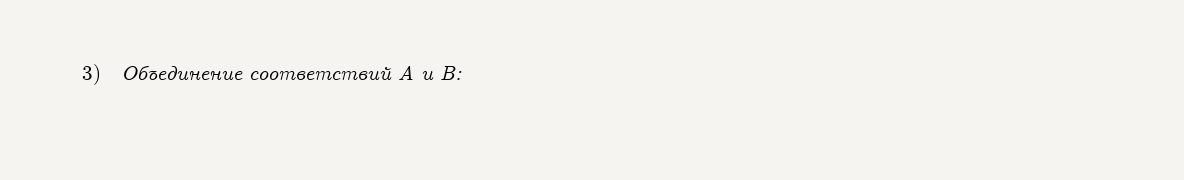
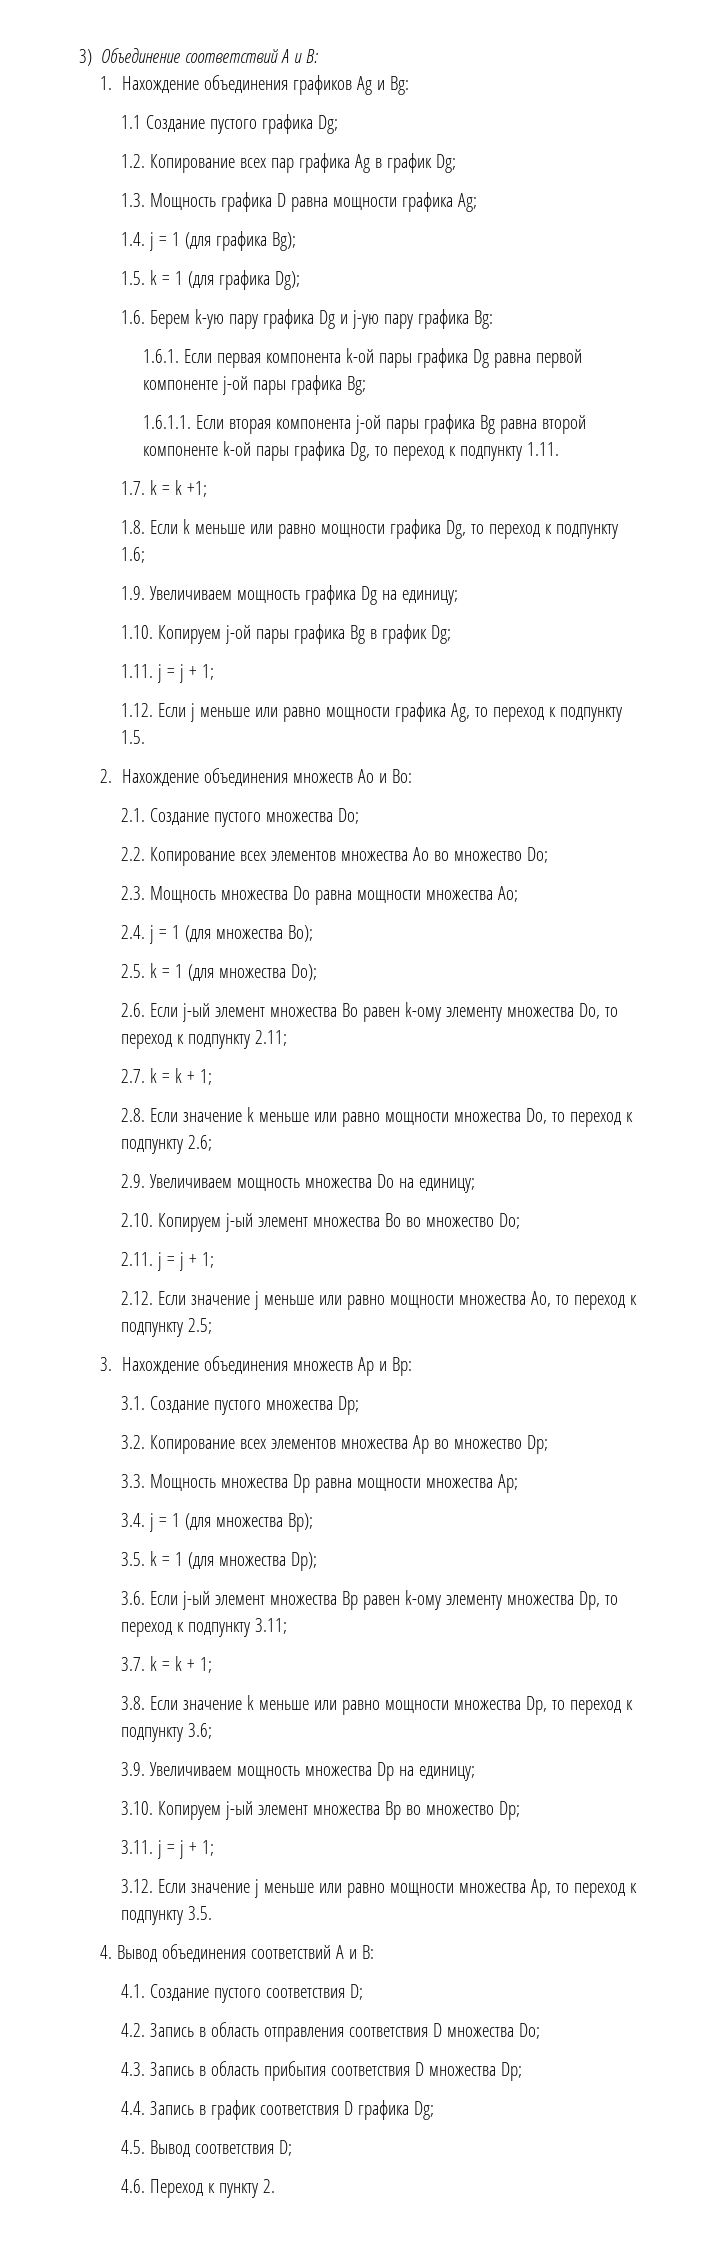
(462, 73) none -> [100,75,409,95] [121,114,339,134] [121,153,457,173] [121,192,478,212] [121,231,297,251] [121,270,301,290] [121,309,494,329] [142,348,582,368] [142,375,366,395] [142,414,586,434] [142,441,559,461] [121,480,208,497] [121,519,619,539] [121,547,146,563] [121,585,459,605] [121,624,452,644] [121,664,215,683] [121,702,623,722] [121,730,146,744] [100,768,412,786] [121,808,360,827] [121,847,549,866] [121,886,519,905] [121,925,314,944] [121,963,318,981] [121,1002,619,1022] [121,1030,288,1049] [121,1068,213,1085] [121,1107,634,1127] [121,1135,213,1154] [121,1174,476,1193] [121,1213,521,1232] [121,1252,215,1271] [121,1291,638,1310] [121,1318,213,1337] [100,1356,412,1376] [121,1396,360,1415] [121,1435,549,1454] [121,1474,519,1493] [121,1513,314,1532] [121,1551,318,1571] [121,1590,619,1610] [121,1618,288,1637] [121,1656,213,1673] [121,1695,634,1715] [121,1723,213,1742] [121,1762,476,1781] [121,1801,521,1820] [121,1840,215,1859] [121,1879,638,1898] [121,1906,213,1925] [100,1944,375,1962] [121,1984,364,2003] [121,2022,541,2042] [121,2061,523,2081] [121,2100,435,2120] [121,2140,293,2157] [121,2179,276,2198] // 1. Нахождение объединения графиков Ag и Bg: // 1.1 Создание пустого графика Dg; // 1.2. Копирование всех пар графика Ag в график Dg; // 1.3. Мощность графика D равна мощности графика Ag; // 1.4. j = 1 (для графика Bg); // 1.5. k = 1 (для графика Dg); // 1.6. Берем k-ую пару графика Dg и j-ую пару графика Вg: // 1.6.1. Если первая компонента k-ой пары графика Dg равна первой компоненте j-ой пары графика Bg; // 1.6.1.1. Если вторая компонента j-ой пары графика Bg равна второй компоненте k-ой пары графика Dg, то переход к подпункту 1.11. // 1.7. k = k +1; // 1.8. Если k меньше или равно мощности графика Dg, то переход к подпункту 1.6; // 1.9. Увеличиваем мощность графика Dg на единицу; // 1.10. Копируем j-ой пары графика Bg в график Dg; // 1.11. j = j + 1; // 1.12. Если j меньше или равно мощности графика Ag, то переход к подпункту 1.5. // 2. Нахождение объединения множеств Ao и Bo: // 2.1. Создание пустого множества Do; // 2.2. Копирование всех элементов множества Ao во множество Do; // 2.3. Мощность множества Do равна мощности множества Ao; // 2.4. j = 1 (для множества Bo); // 2.5. k = 1 (для множества Do); // 2.6. Если j-ый элемент множества Bo равен k-ому элементу множества Do, то переход к подпункту 2.11; // 2.7. k = k + 1; // 2.8. Если значение k меньше или равно мощности множества Do, то переход к подпункту 2.6; // 2.9. Увеличиваем мощность множества Do на единицу; // 2.10. Копируем j-ый элемент множества Bo во множество Do; // 2.11. j = j + 1; // 2.12. Если значение j меньше или равно мощности множества Ao, то переход к подпункту 2.5; // 3. Нахождение объединения множеств Ap и Bp: // 3.1. Создание пустого множества Dp; // 3.2. Копирование всех элементов множества Ap во множество Dp; // 3.3. Мощность множества Dp равна мощности множества Ap; // 3.4. j = 1 (для множества Bp); // 3.5. k = 1 (для множества Dp); // 3.6. Если j-ый элемент множества Bp равен k-ому элементу множества Dp, то переход к подпункту 3.11; // 3.7. k = k + 1; // 3.8. Если значение k меньше или равно мощности множества Dp, то переход к подпункту 3.6; // 3.9. Увеличиваем мощность множества Dp на единицу; // 3.10. Копируем j-ый элемент множества Bp во множество Dp; // 3.11. j = j + 1; // 3.12. Если значение j меньше или равно мощности множества Ap, то переход к подпункту 3.5. // 4. Вывод объединения соответствий А и В: // 4.1. Создание пустого соответствия D; // 4.2. Запись в область отправления соответствия D множества Do; // 4.3. Запись в область прибытия соответствия D множества Dp; // 4.4. Запись в график соответствия D графика Dg; // 4.5. Вывод соответствия D; // 4.6. Переход к пункту 2.

